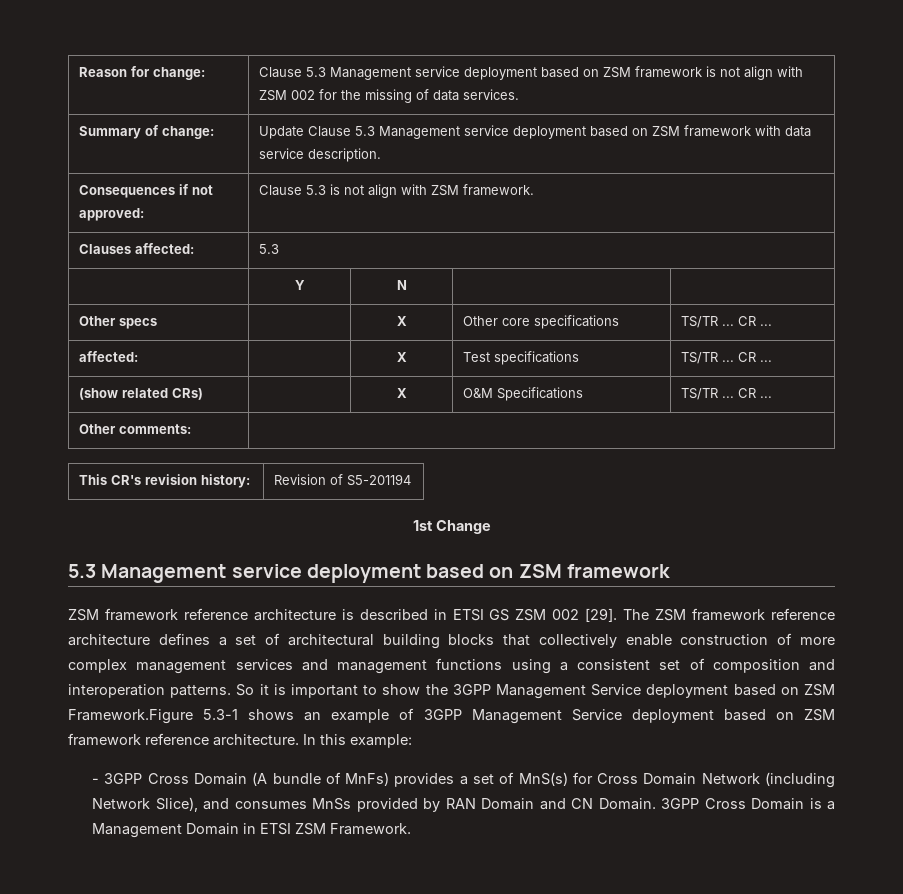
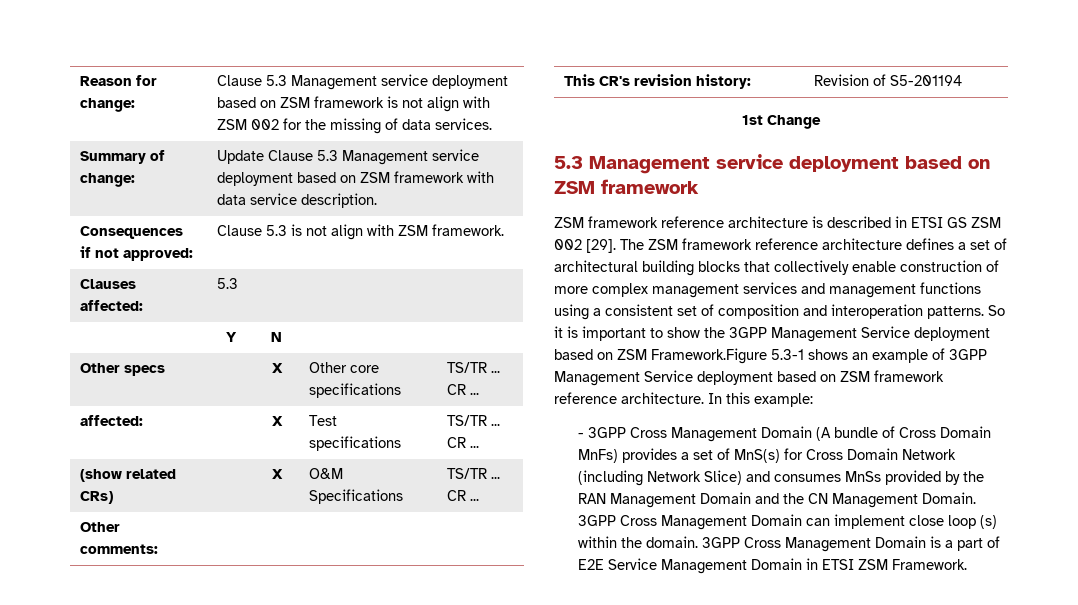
(189, 778) none -> [671,427,758,442] Management
(341, 778) none -> [899,426,992,438] Cross Domain
[155,797,198,812] Slice), -> [704,470,743,485] Slice)
[445,798,836,810] RAN Domain and CN Domain. 3GPP Cross Domain is a -> [963,471,985,482] [578,492,977,508] [578,514,998,530] [578,536,1001,552] [578,558,658,570] the RAN Management Domain and the CN Management Domain. 3GPP Cross Management Domain can implement close loop (s) within the domain. 3GPP Cross Management Domain is a part of E2E Service

